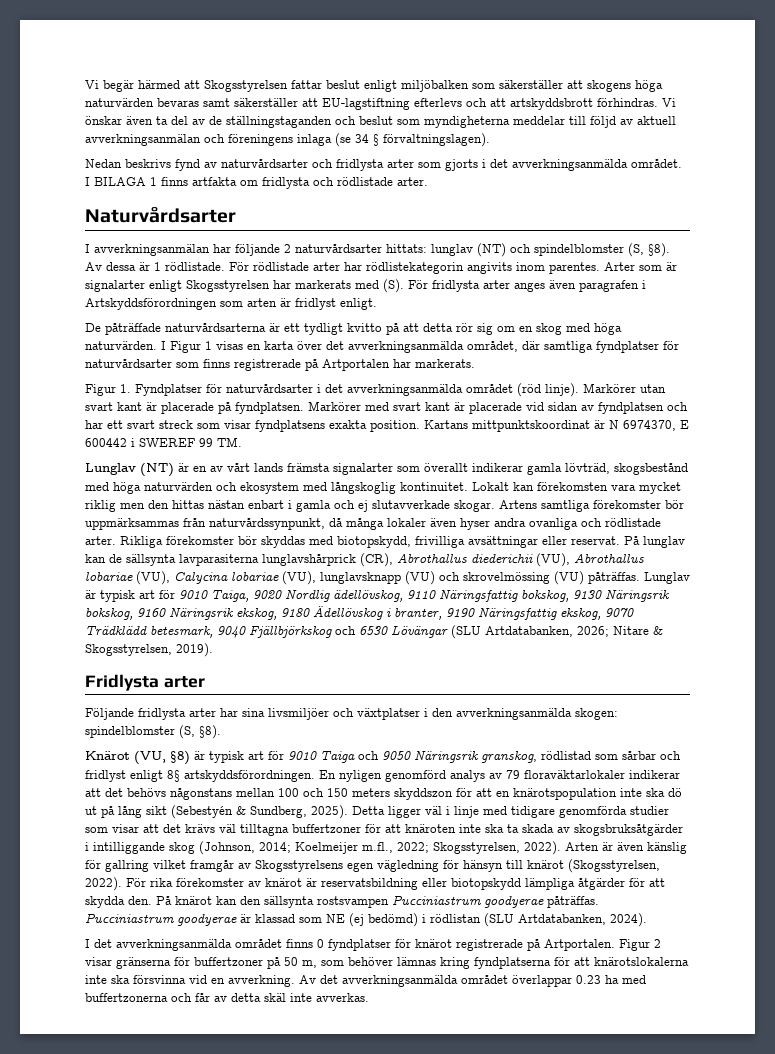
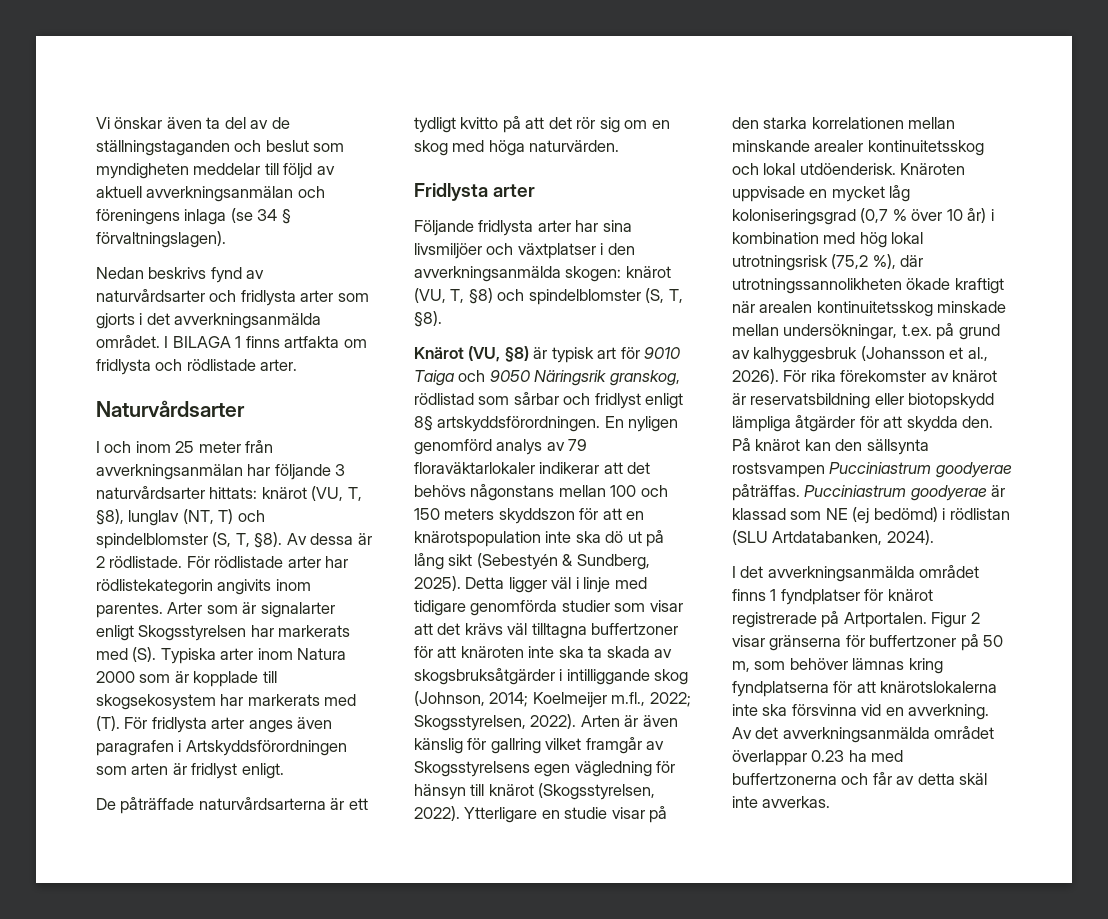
[85,80,663,92] [85,98,676,110] Vi begär härmed att Skogsstyrelsen fattar beslut enligt miljöbalken som säkerställer att skogens höga naturvärden bevaras samt säkerställer att EU-lagstiftning efterlevs och att artskyddsbrott förhindras. Vi -> [96,117,110,129] Vi
[424,116,510,128] myndigheterna -> [96,163,189,179] myndigheten
(90, 248) none -> [104,440,274,453] och inom 25 meter från
[284,244,291,253] 2 -> [335,464,346,476] 3
[431,243,644,257] lunglav (NT) och spindelblomster (S, -> [261,486,362,501] [96,509,265,526] [96,532,250,549] knärot (VU, T, §8), lunglav (NT, T) och spindelblomster (S, T,
[154,262,161,271] 1 -> [96,556,105,568] 2
(404, 286) none -> [160,648,347,664] [96,671,277,687] [96,694,357,710] [96,716,120,731] Typiska arter inom Natura 2000 som är kopplade till skogsekosystem har markerats med (T).
[423,323,453,332] detta -> [548,117,572,129] det
[161,341,679,353] [85,359,475,371] [85,383,666,397] [85,401,688,414] [85,420,689,432] [85,437,242,447] [85,463,688,477] [85,482,681,494] [85,500,684,512] [85,518,661,530] [85,536,685,548] [85,553,644,567] [85,571,690,585] [85,589,669,602] [85,606,634,620] [85,625,663,639] [85,643,213,657] I Figur 1 visas en karta över det avverkningsanmälda området, där samtliga fyndplatser för naturvårdsarter som finns registrerade på Artportalen har markerats. // Figur 1. Fyndplatser för naturvårdsarter i det avverkningsanmälda området (röd linje). Markörer utan svart kant är placerade på fyndplatsen. Markörer med svart kant är placerade vid sidan av fyndplatsen och har ett svart streck som visar fyndplatsens exakta position. Kartans mittpunktskoordinat är N 6974370, E 600442 i SWEREF 99 TM. // Lunglav (NT) är en av vårt lands främsta signalarter som överallt indikerar gamla lövträd, skogsbestånd med höga naturvärden och ekosystem med långskoglig kontinuitet. Lokalt kan förekomsten vara mycket riklig men den hittas nästan enbart i gamla och ej slutavverkade skogar. Artens samtliga förekomster bör uppmärksammas från naturvårdssynpunkt, då många lokaler även hyser andra ovanliga och rödlistade arter. Rikliga förekomster bör skyddas med biotopskydd, frivilliga avsättningar eller reservat. På lunglav kan de sällsynta lavparasiterna lunglavshårprick (CR), Abrothallus diederichii (VU), Abrothallus lobariae (VU), Calycina lobariae (VU), lunglavsknapp (VU) och skrovelmössing (VU) påträffas. Lunglav är typisk art för 9010 Taiga, 9020 Nordlig ädellövskog, 9110 Näringsfattig bokskog, 9130 Näringsrik bokskog, 9160 Näringsrik ekskog, 9180 Ädellövskog i branter, 9190 Näringsfattig ekskog, 9070 Trädklädd betesmark, 9040 Fjällbjörkskog och 6530 Lövängar (SLU Artdatabanken, 2026; Nitare & Skogsstyrelsen, 2019). -> (620, 146) none
[85,725,195,739] spindelblomster (S, -> [625,266,671,278] [414,288,683,305] knärot (VU, T, §8) och spindelblomster (S, T,
(122, 884) none -> [464,806,668,823] [732,117,956,129] [732,140,984,156] [732,163,966,175] [732,185,911,202] [732,208,994,225] [732,232,924,248] [732,254,924,271] [732,278,1004,294] [732,301,1007,317] [732,323,1000,340] [732,346,988,363] [732,369,779,384] Ytterligare en studie visar på den starka korrelationen mellan minskande arealer kontinuitetsskog och lokal utdöenderisk. Knäroten uppvisade en mycket låg koloniseringsgrad (0,7 % över 10 år) i kombination med hög lokal utrotningsrisk (75,2 %), där utrotningssannolikheten ökade kraftigt när arealen kontinuitetsskog minskade mellan undersökningar, t.ex. på grund av kalhyggesbruk (Johansson et al., 2026).
[317,939,324,948] 0 -> [770,589,777,601] 1

